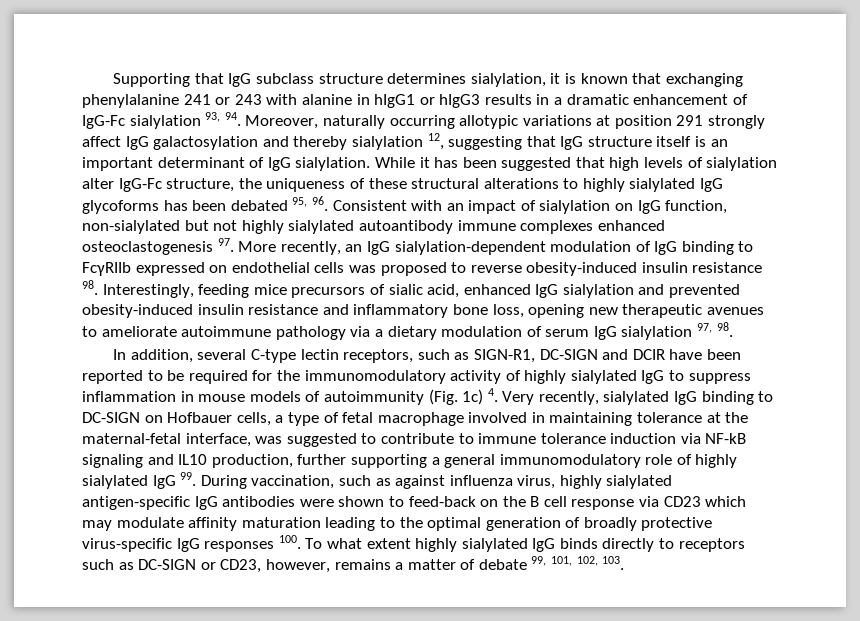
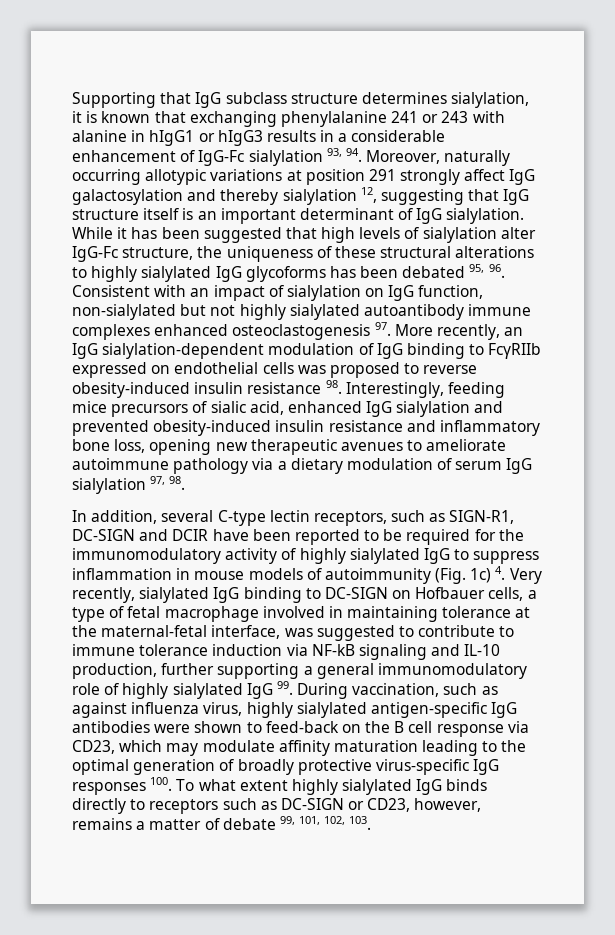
[566,94,629,105] dramatic -> [351,130,446,142] considerable
[178,454,208,465] IL10 -> [464,644,501,656] IL-10
[663,496,701,507] CD23 -> [72,740,115,754] CD23,

